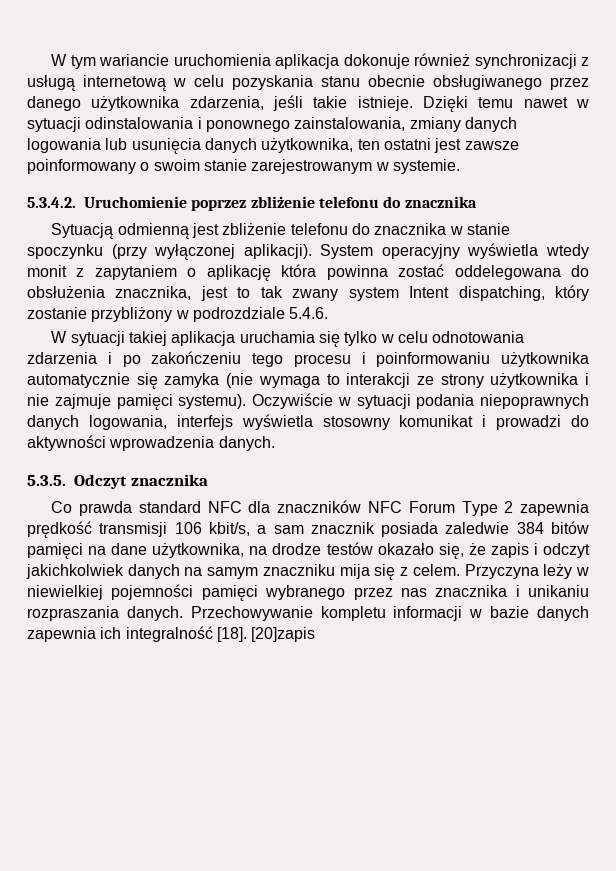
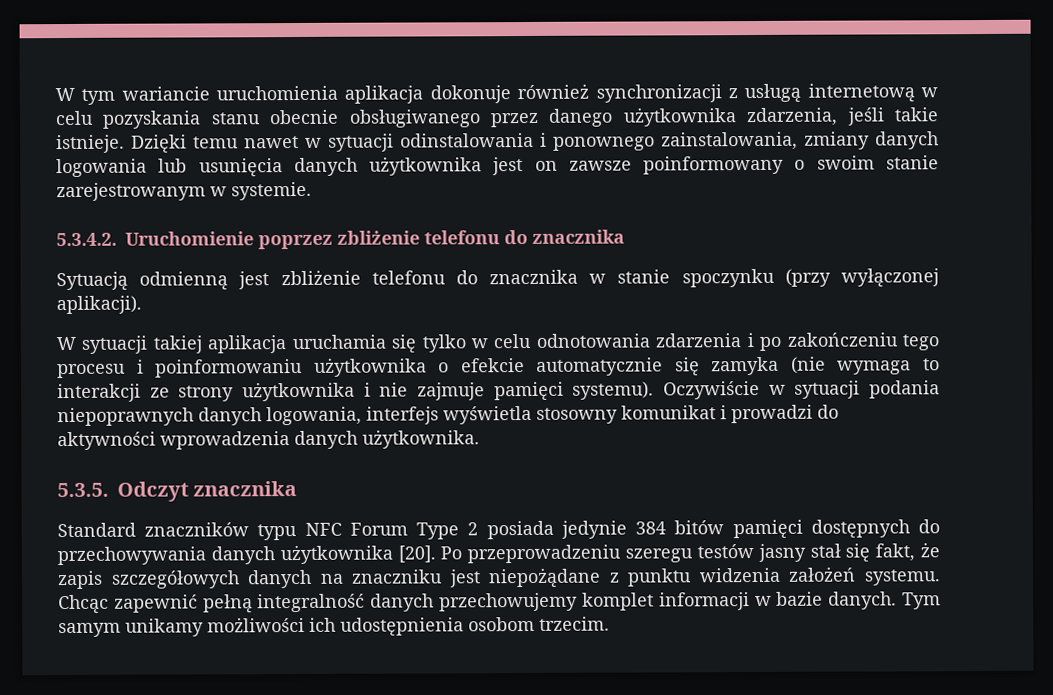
[261,138,462,153] użytkownika, ten ostatni jest -> [369,156,558,176] użytkownika jest on
[320,243,589,259] [27,264,590,281] [27,285,590,301] [27,307,329,322] System operacyjny wyświetla wtedy monit z zapytaniem o aplikację która powinna zostać oddelegowana do obsłużenia znacznika, jest to tak zwany system Intent dispatching, który zostanie przybliżony w podrozdziale 5.4.6. -> (142, 305) none
(589, 359) none -> [438,358,525,373] o efekcie
[218,436,275,451] danych. -> [294,429,480,450] danych użytkownika.
[51,500,590,516] [27,521,589,538] [27,542,590,559] [26,564,590,580] [27,584,589,601] [27,606,589,621] [27,626,316,642] Co prawda standard NFC dla znaczników NFC Forum Type 2 zapewnia prędkość transmisji 106 kbit/s, a sam znacznik posiada zaledwie 384 bitów pamięci na dane użytkownika, na drodze testów okazało się, że zapis i odczyt jakichkolwiek danych na samym znaczniku mija się z celem. Przyczyna leży w niewielkiej pojemności pamięci wybranego przez nas znacznika i unikaniu rozpraszania danych. Przechowywanie kompletu informacji w bazie danych zapewnia ich integralność [18]. [20]zapis -> [57,519,941,541] [57,542,941,566] [57,566,941,590] [58,591,942,615] [58,616,610,638] Standard znaczników typu NFC Forum Type 2 posiada jedynie 384 bitów pamięci dostępnych do przechowywania danych użytkownika [20]. Po przeprowadzeniu szeregu testów jasny stał się fakt, że zapis szczegółowych danych na znaczniku jest niepożądane z punktu widzenia założeń systemu. Chcąc zapewnić pełną integralność danych przechowujemy komplet informacji w bazie danych. Tym samym unikamy możliwości ich udostępnienia osobom trzecim.

